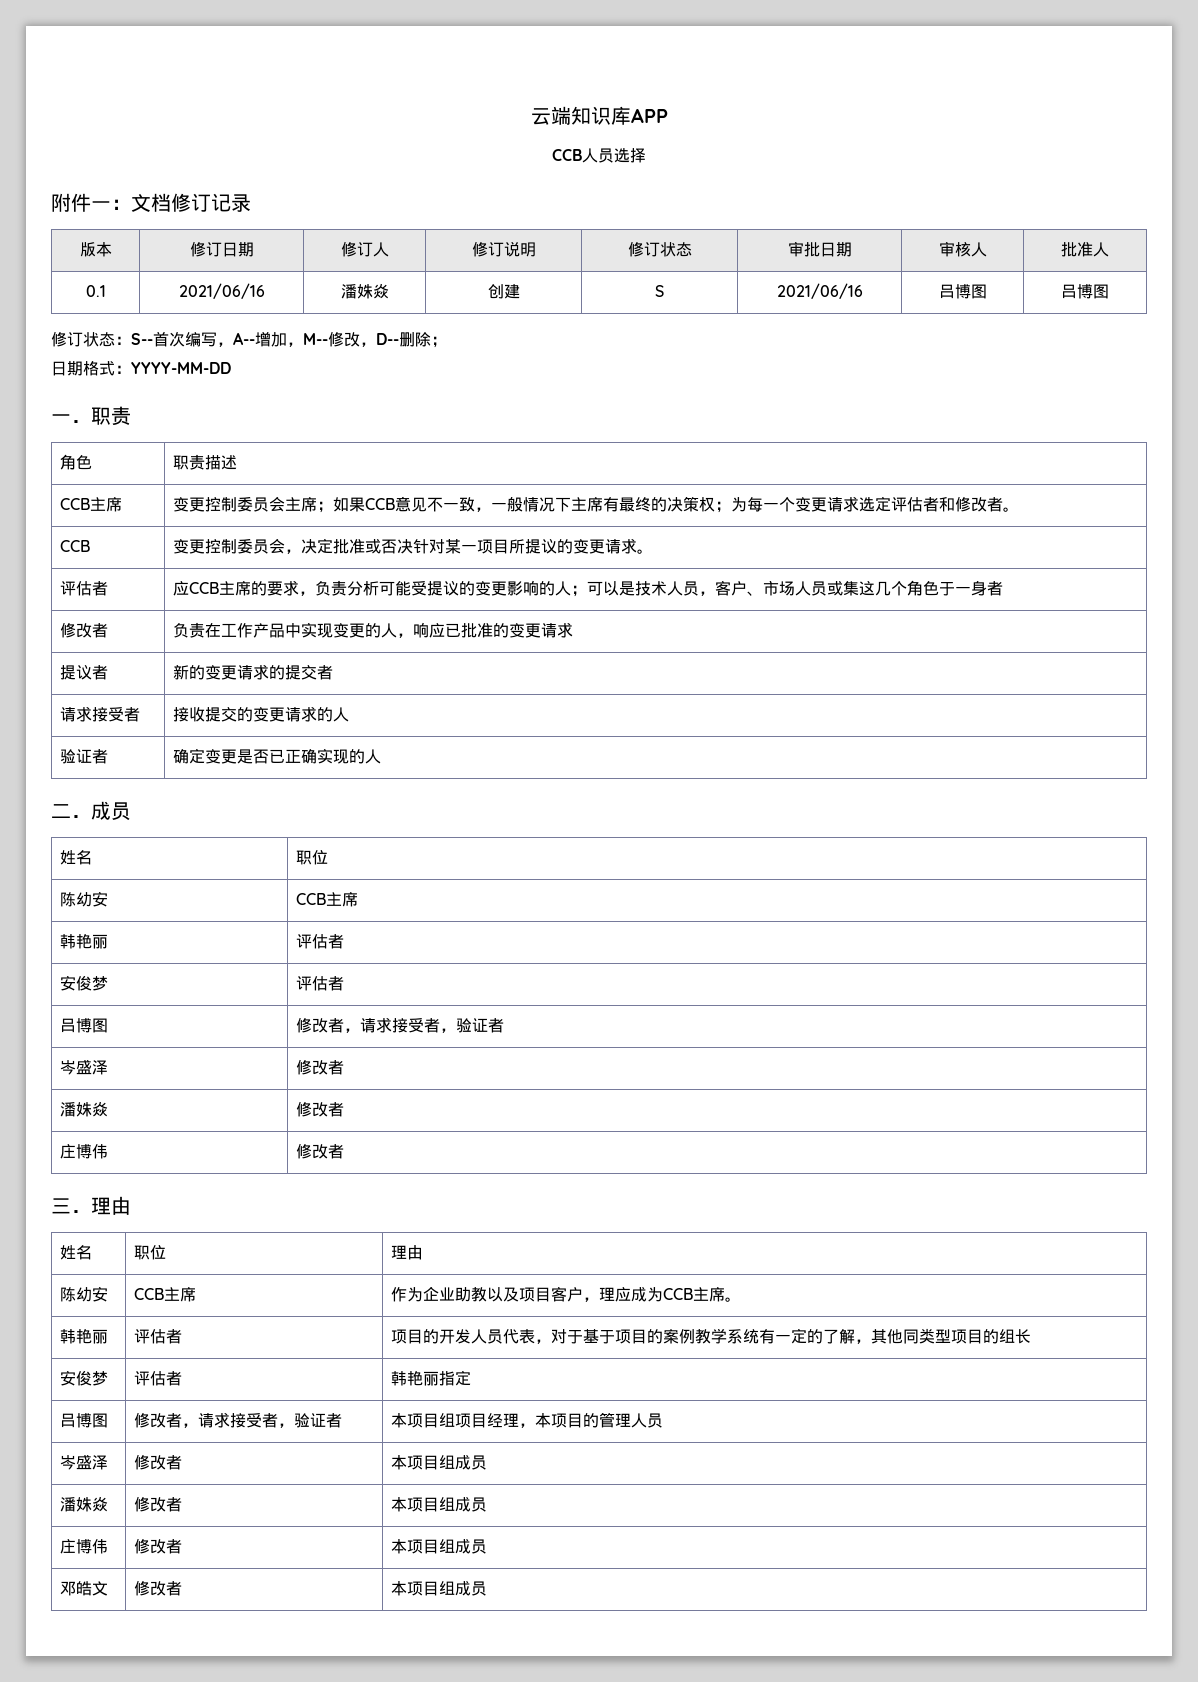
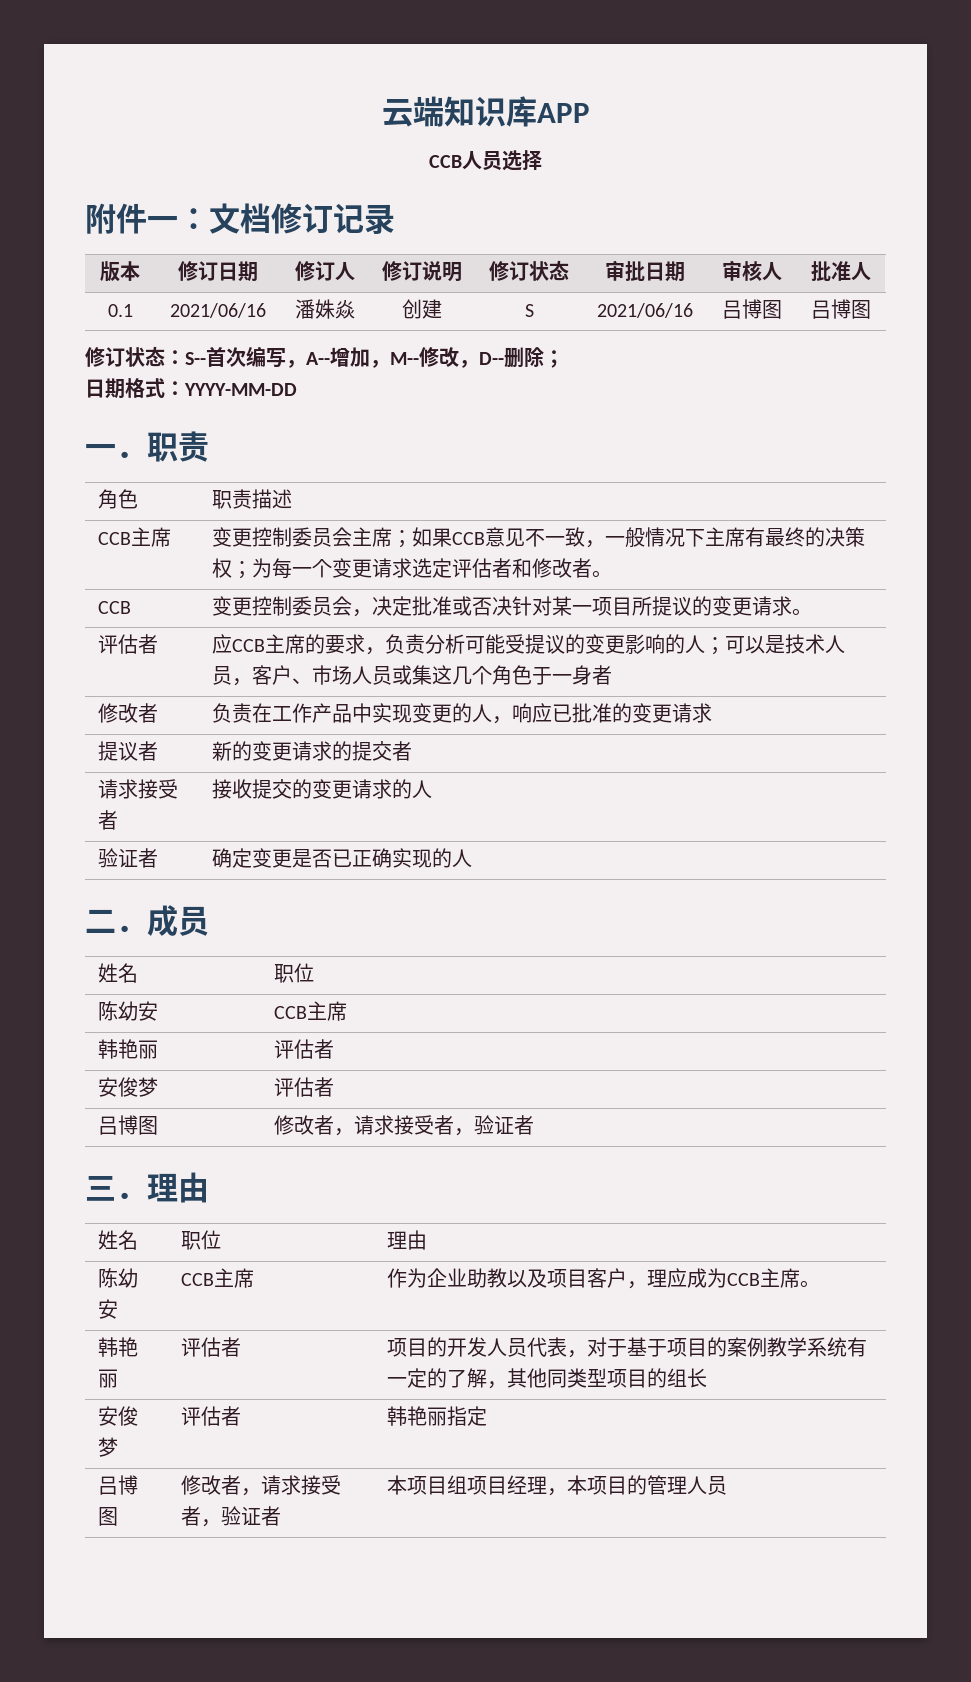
[59,1059,108,1075] [295,1059,344,1075] [59,1101,108,1117] [295,1101,344,1117] [59,1144,108,1159] [295,1143,344,1159] // 岑盛泽 | 修改者 // 潘姝焱 | 修改者 // 庄博伟 | 修改者 -> (535, 1125) none
[59,1454,108,1470] [133,1454,182,1470] [390,1455,487,1470] [59,1496,108,1512] [133,1496,182,1512] [390,1497,487,1512] [59,1539,108,1554] [133,1538,182,1554] [390,1539,487,1554] [59,1581,108,1596] [133,1580,182,1596] [390,1581,487,1596] // 岑盛泽 | 修改者 | 本项目组成员 // 潘姝焱 | 修改者 | 本项目组成员 // 庄博伟 | 修改者 | 本项目组成员 // 邓皓文 | 修改者 | 本项目组成员 -> (728, 1485) none

